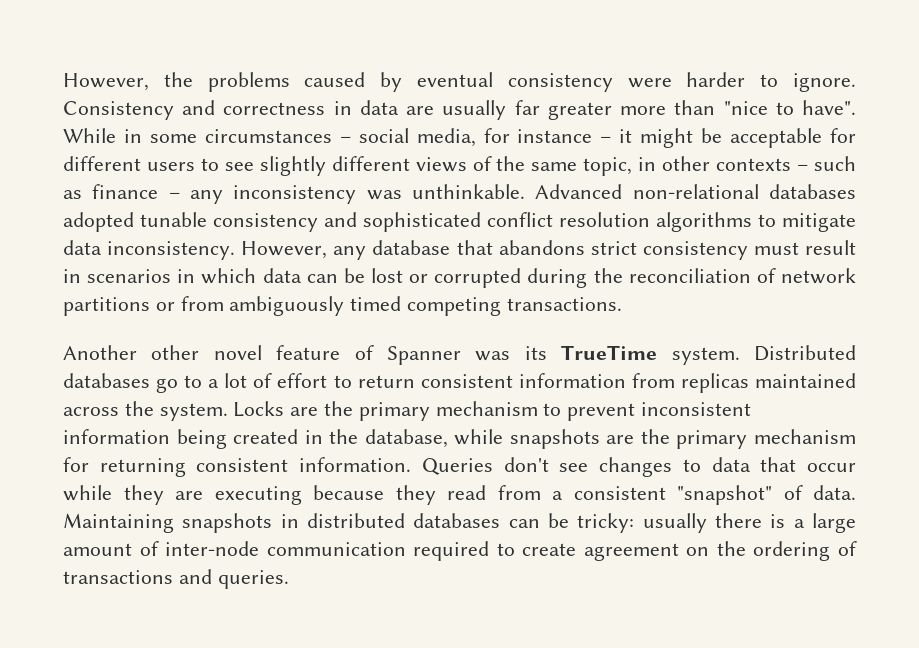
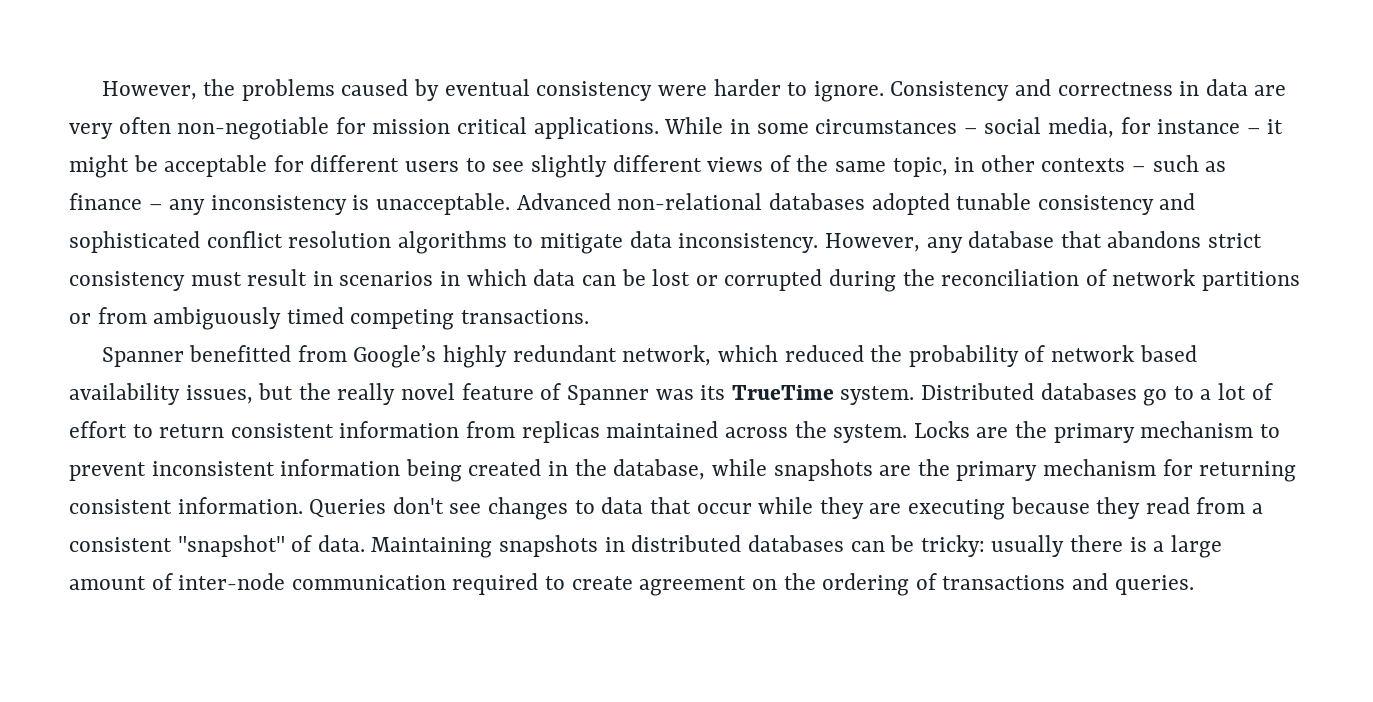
[442,100,857,120] usually far greater more than "nice to have". -> [69,117,659,140] very often non-negotiable for mission critical applications.
[366,184,525,200] was unthinkable. -> [352,193,511,215] is unacceptable.
[63,345,200,360] Another other -> [101,345,1197,368] [69,383,396,405] Spanner benefitted from Google’s highly redundant network, which reduced the probability of network based availability issues, but the really

